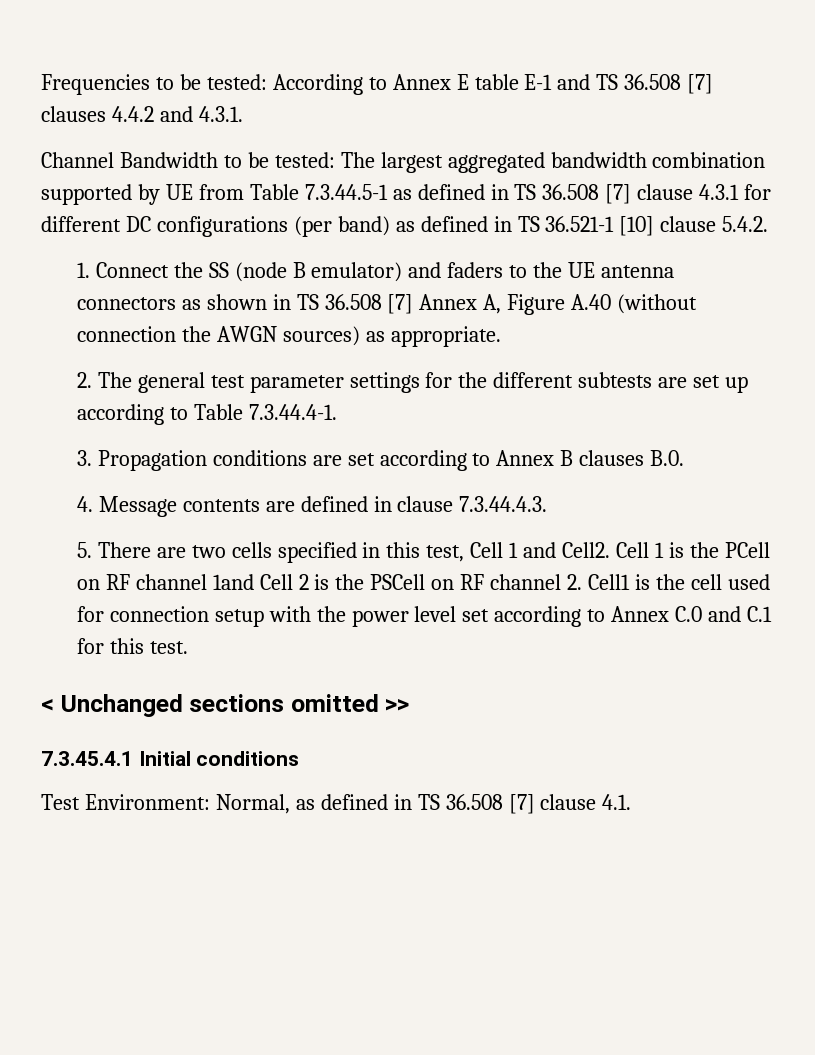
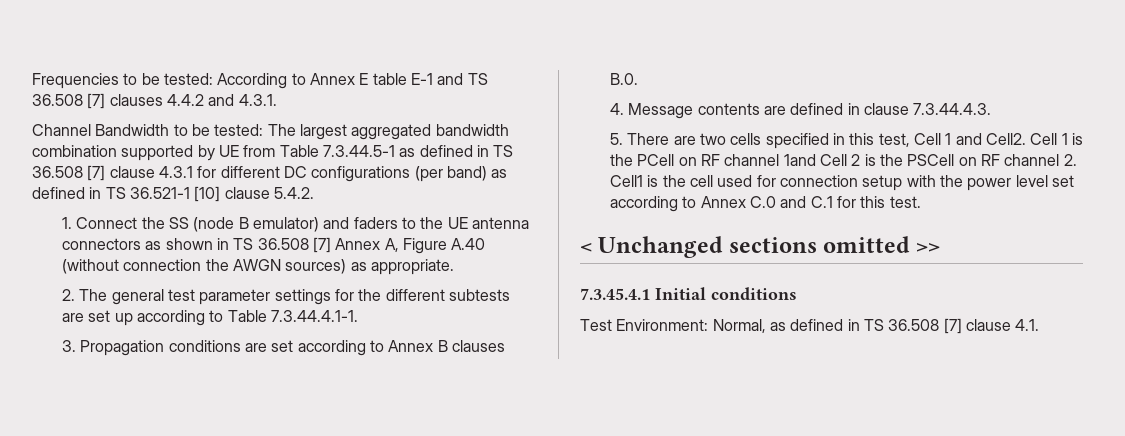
[248,404,337,420] 7.3.44.4-1. -> [270,310,358,322] 7.3.44.4.1-1.

